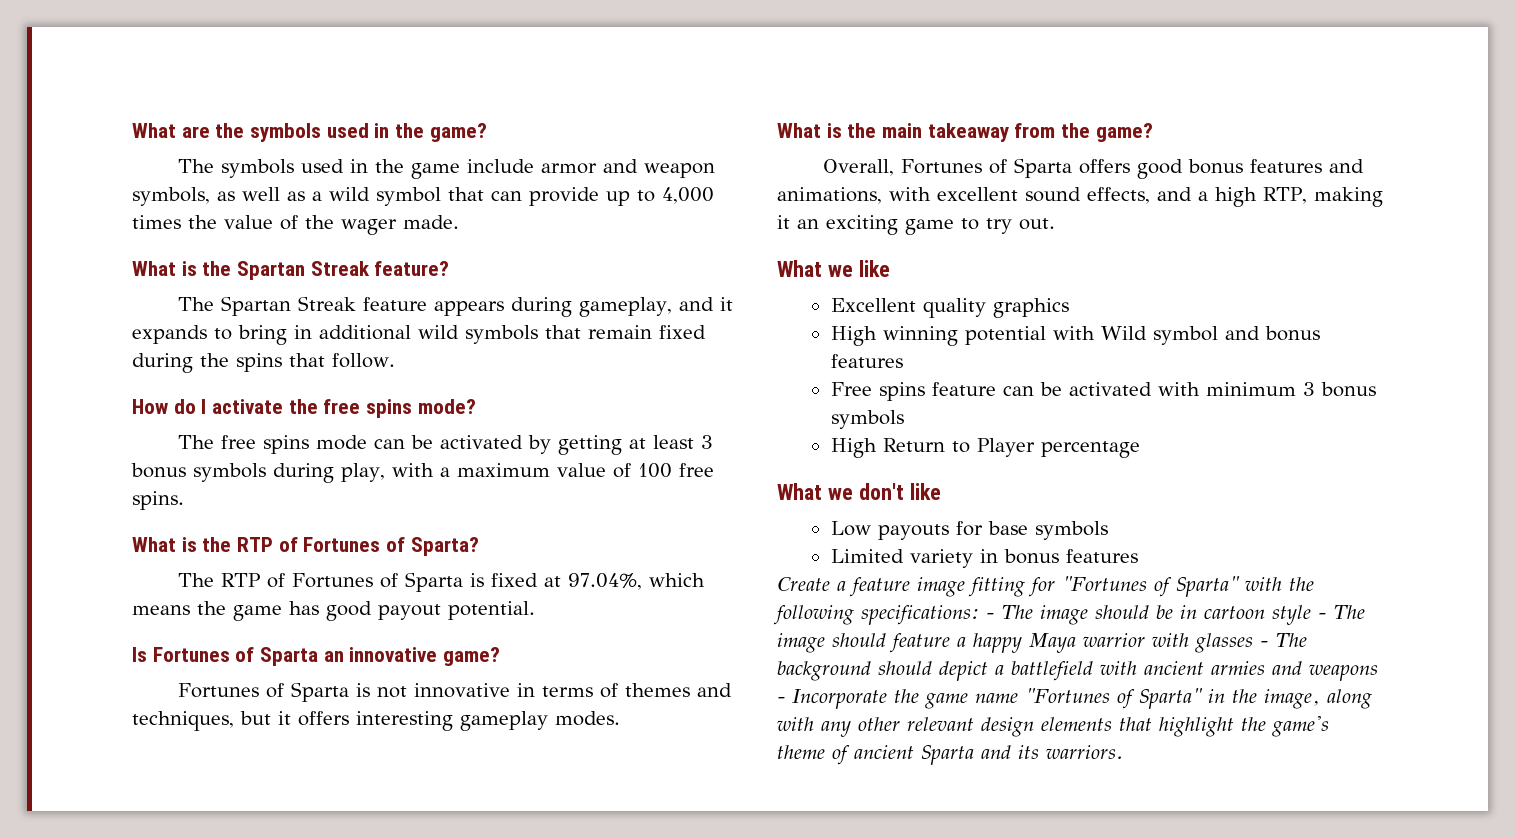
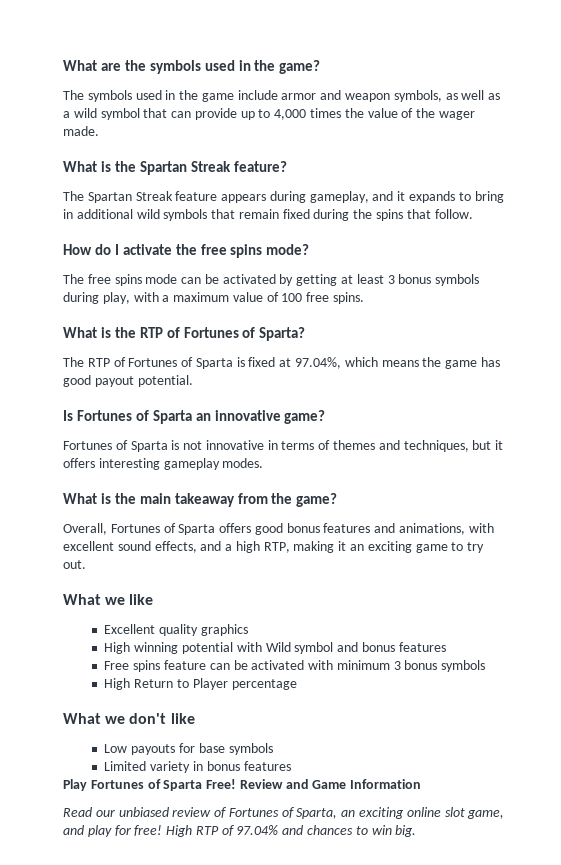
[777,576,1314,597] [773,605,1365,625] [777,633,1307,653] [777,661,1378,681] [777,688,1372,709] [777,716,1329,737] [777,745,1123,765] Create a feature image fitting for "Fortunes of Sparta" with the following specifications: - The image should be in cartoon style - The image should feature a happy Maya warrior with glasses - The background should depict a battlefield with ancient armies and weapons - Incorporate the game name "Fortunes of Sparta" in the image, along with any other relevant design elements that highlight the game's theme of ancient Sparta and its warriors. -> [63,779,422,791] [63,807,505,819] [63,825,417,837] Play Fortunes of Sparta Free! Review and Game Information // Read our unbiased review of Fortunes of Sparta, an exciting online slot game, and play for free! High RTP of 97.04% and chances to win big.

